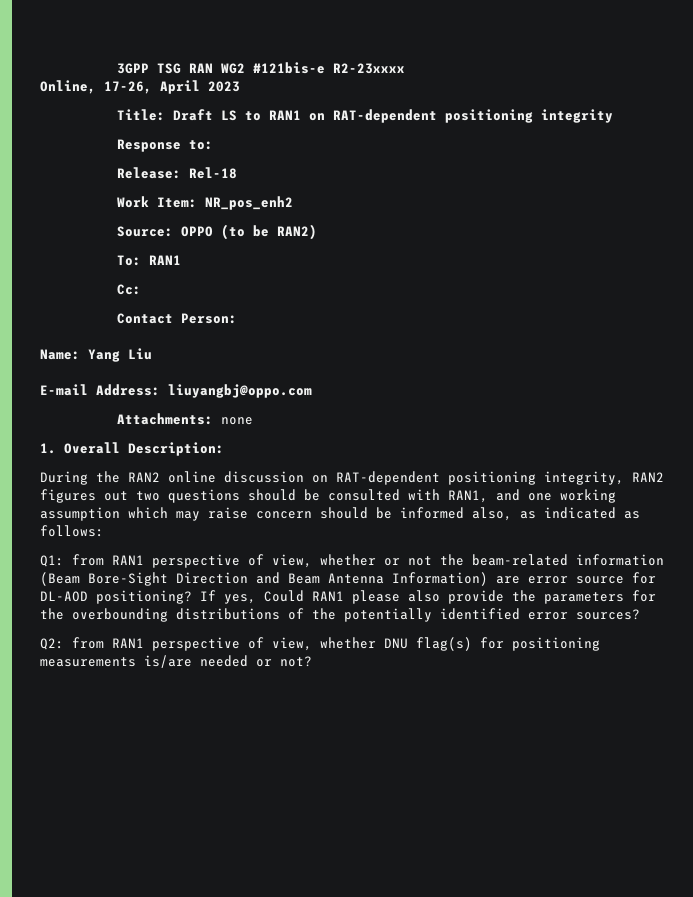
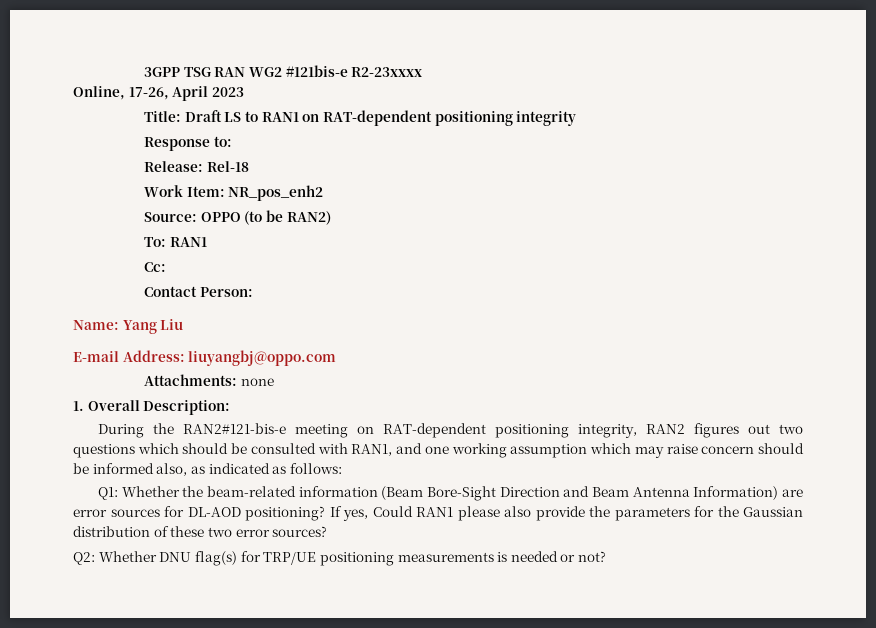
[128,471,304,483] RAN2 online discussion -> [183,423,349,438] RAN2#121-bis-e meeting
(240, 496) none -> [137,443,179,454] which
[72,554,432,568] from RAN1 perspective of view, whether or not -> [121,486,180,497] Whether
[576,576,624,584] source -> [110,509,160,517] sources
[72,608,640,622] [40,637,376,651] overbounding distributions of the potentially identified error sources? // Q2: from RAN1 perspective of view, whether -> [743,507,803,517] [73,526,328,537] [73,551,157,565] Gaussian distribution of these two error sources? // Q2: Whether
(504, 643) none -> [263,552,317,565] TRP/UE
[144,655,192,668] is/are -> [497,552,508,562] is

